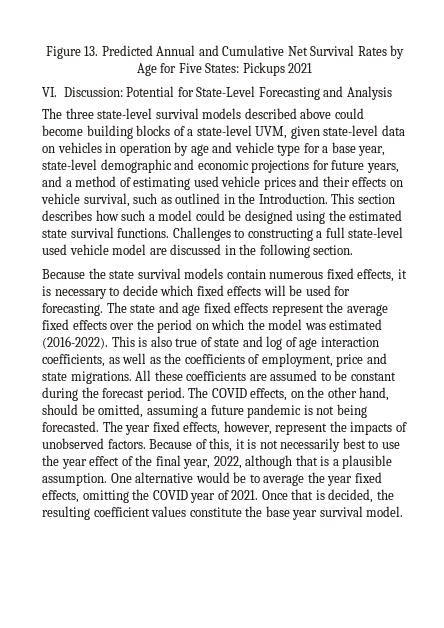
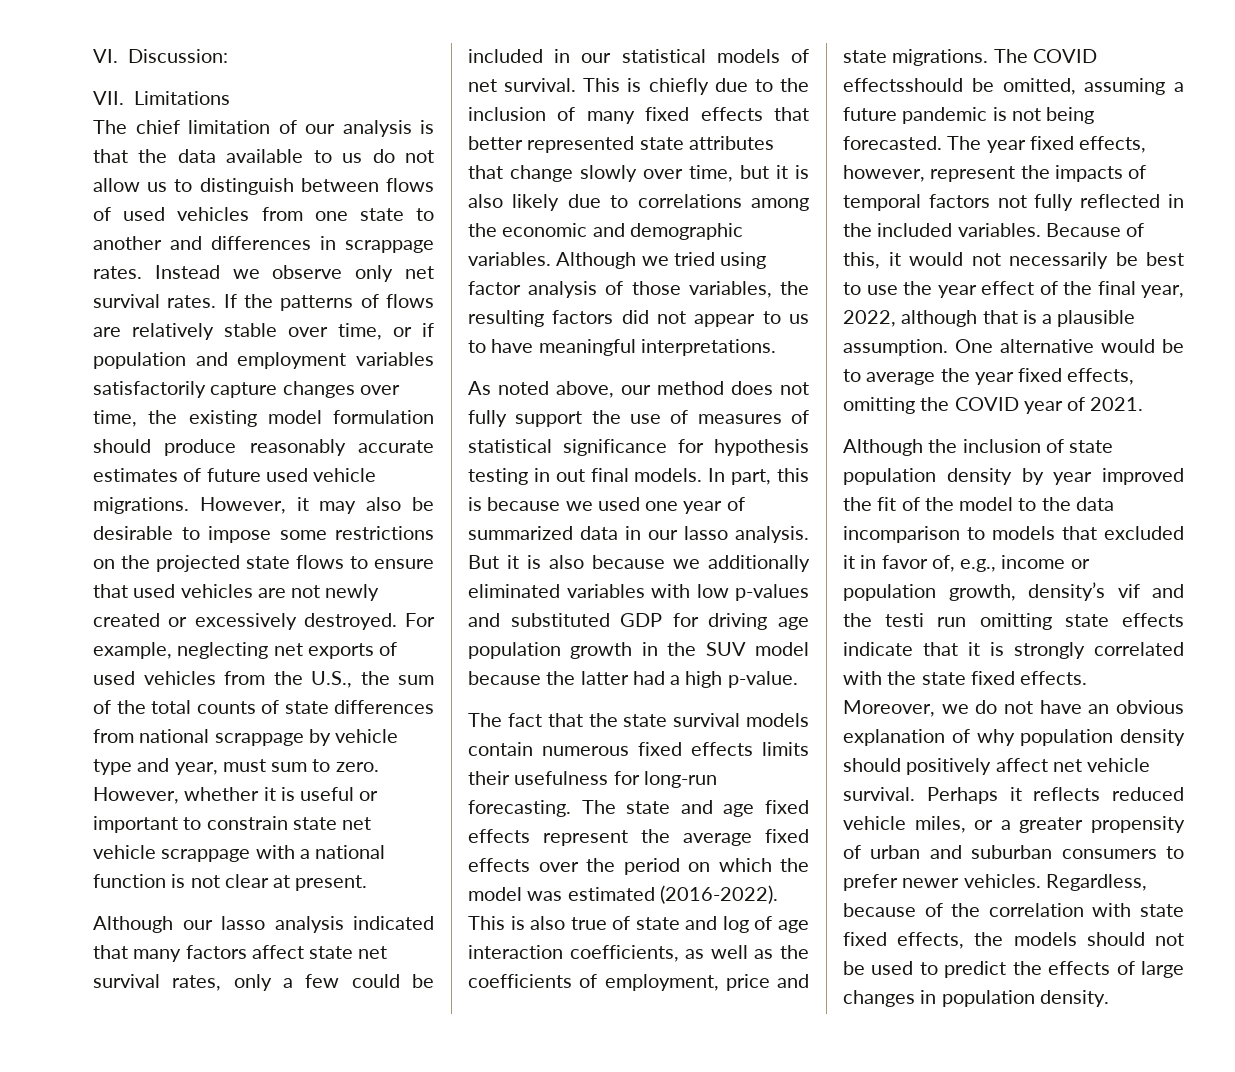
[45,45,405,59] [136,62,313,76] [42,86,392,100] [42,108,364,119] [42,125,405,139] [42,142,386,156] [42,159,399,173] [42,176,403,190] [41,193,395,207] [42,210,403,224] [42,227,404,241] [42,244,354,258] [42,269,85,279] Figure 13. Predicted Annual and Cumulative Net Survival Rates by Age for Five States: Pickups 2021 // VI. Discussion: Potential for State-Level Forecasting and Analysis // The three state-level survival models described above could become building blocks of a state-level UVM, given state-level data on vehicles in operation by age and vehicle type for a base year, state-level demographic and economic projections for future years, and a method of estimating used vehicle prices and their effects on vehicle survival, such as outlined in the Introduction. This section describes how such a model could be designed using the estimated state survival functions. Challenges to constructing a full state-level used vehicle model are discussed in the following section. // Because -> [93,49,228,63] [93,91,230,105] [93,120,434,137] [93,149,434,163] [93,178,434,195] [93,207,434,221] [93,236,434,253] [93,265,435,282] [93,294,434,311] [93,323,434,340] [93,352,434,369] [93,381,400,398] [93,410,434,427] [93,439,434,456] [93,468,377,482] [93,497,435,514] [93,526,434,543] [93,555,434,572] [93,584,380,601] [93,613,435,630] [93,642,398,659] [93,671,434,688] [93,700,434,714] [93,729,399,746] [93,758,379,775] [93,787,379,804] [93,816,372,833] [93,845,386,862] [93,874,368,891] [93,916,434,933] [93,945,388,962] [93,974,434,991] [468,49,809,63] [468,78,809,95] [468,107,809,124] [468,136,774,153] [468,165,809,182] [468,194,809,211] [468,223,743,240] [468,252,767,269] [468,281,809,298] [468,310,809,327] [468,339,776,356] [468,381,809,398] [468,410,809,427] [468,439,809,456] [468,468,809,485] [468,497,745,514] [468,526,809,543] [468,555,810,572] [468,584,809,601] [468,613,809,630] [468,642,809,659] [468,671,798,688] [468,713,583,727] VI. Discussion: // VII. Limitations // The chief limitation of our analysis is that the data available to us do not allow us to distinguish between flows of used vehicles from one state to another and differences in scrappage rates. Instead we observe only net survival rates. If the patterns of flows are relatively stable over time, or if population and employment variables satisfactorily capture changes over time, the existing model formulation should produce reasonably accurate estimates of future used vehicle migrations. However, it may also be desirable to impose some restrictions on the projected state flows to ensure that used vehicles are not newly created or excessively destroyed. For example, neglecting net exports of used vehicles from the U.S., the sum of the total counts of state differences from national scrappage by vehicle type and year, must sum to zero. However, whether it is useful or important to constrain state net vehicle scrappage with a national function is not clear at present. // Although our lasso analysis indicated that many factors affect state net survival rates, only a few could be included in our statistical models of net survival. This is chiefly due to the inclusion of many fixed effects that better represented state attributes that change slowly over time, but it is also likely due to correlations among the economic and demographic variables. Although we tried using factor analysis of those variables, the resulting factors did not appear to us to have meaningful interpretations. // As noted above, our method does not fully support the use of measures of statistical significance for hypothesis testing in out final models. In part, this is because we used one year of summarized data in our lasso analysis. But it is also because we additionally eliminated variables with low p-values and substituted GDP for driving age population growth in the SUV model because the latter had a high p-value. // The fact that
[357,269,407,282] [42,285,351,299] effects, it is necessary to decide which fixed effects will be used for -> [691,742,809,756] [468,771,717,788] effects limits their usefulness for long-run
[135,370,396,381] [42,387,390,401] [42,404,78,415] All these coefficients are assumed to be constant during the forecast period. The COVID effects, on the other hand, should -> [993,49,1097,63] [843,78,963,92] The COVID effectsshould
[42,438,146,449] unobserved factors. -> [843,194,1184,211] [843,223,1041,237] temporal factors not fully reflected in the included variables.
[247,439,257,449] is -> [909,252,963,266] would
(341, 445) none -> [1115,252,1138,266] be
[261,489,394,503] [42,506,404,520] Once that is decided, the resulting coefficient values constitute the base year survival model. -> [843,439,1114,456] [843,468,1184,485] [843,497,1114,511] [843,526,1184,543] [843,555,1090,572] [843,582,1184,601] [843,613,1184,630] [843,642,1184,659] [843,671,1088,685] [843,700,1184,717] [843,729,1185,746] [843,758,1151,775] [843,787,1184,804] [843,816,1185,833] [843,845,1184,859] [843,874,1147,891] [843,903,1184,917] [843,932,1184,949] [843,961,1184,978] [843,990,1109,1007] // Although the inclusion of state population density by year improved the fit of the model to the data incomparison to models that excluded it in favor of, e.g., income or population growth, density’s vif and the testi run omitting state effects indicate that it is strongly correlated with the state fixed effects. Moreover, we do not have an obvious explanation of why population density should positively affect net vehicle survival. Perhaps it reflects reduced vehicle miles, or a greater propensity of urban and suburban consumers to prefer newer vehicles. Regardless, because of the correlation with state fixed effects, the models should not be used to predict the effects of large changes in population density.

